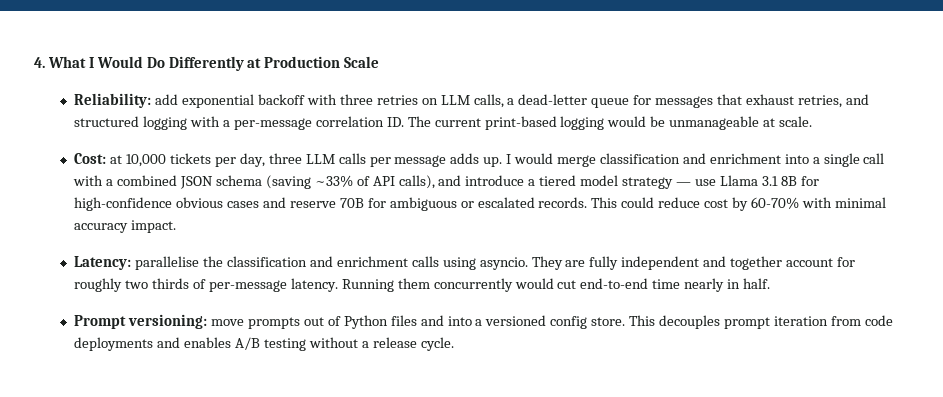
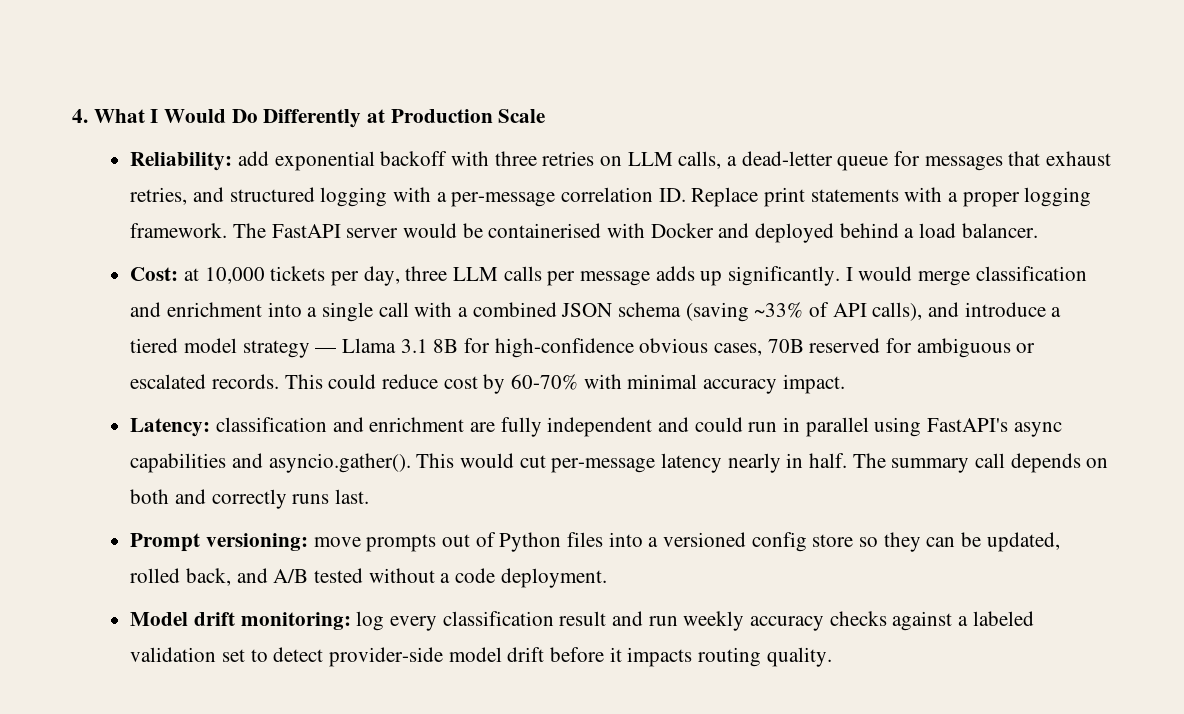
[407,116,813,130] The current print-based logging would be unmanageable at scale. -> [691,187,1092,207] [130,223,1038,243] Replace print statements with a proper logging framework. The FastAPI server would be containerised with Docker and deployed behind a load balancer.
[483,157,503,167] up. -> [700,266,841,286] up significantly.
[694,179,716,186] use -> (337, 350) none
[227,197,364,208] cases and reserve 70B -> [714,338,881,356] cases, 70B reserved
[135,256,855,270] [74,278,771,292] parallelise the classification and enrichment calls using asyncio. They are fully independent and together account for roughly two thirds of per-message latency. Running them concurrently would cut end-to-end time nearly in half. -> [216,417,1062,437] [130,453,1109,473] [130,489,370,509] classification and enrichment are fully independent and could run in parallel using FastAPI's async capabilities and asyncio.gather(). This would cut per-message latency nearly in half. The summary call depends on both and correctly runs last.
[420,315,444,326] and -> (604, 539) none
[591,315,893,329] [74,337,454,351] store. This decouples prompt iteration from code deployments and enables A/B testing without a release cycle. -> [812,532,1060,552] [130,568,607,588] [130,611,1034,631] [130,647,832,667] store so they can be updated, rolled back, and A/B tested without a code deployment. // Model drift monitoring: log every classification result and run weekly accuracy checks against a labeled validation set to detect provider-side model drift before it impacts routing quality.

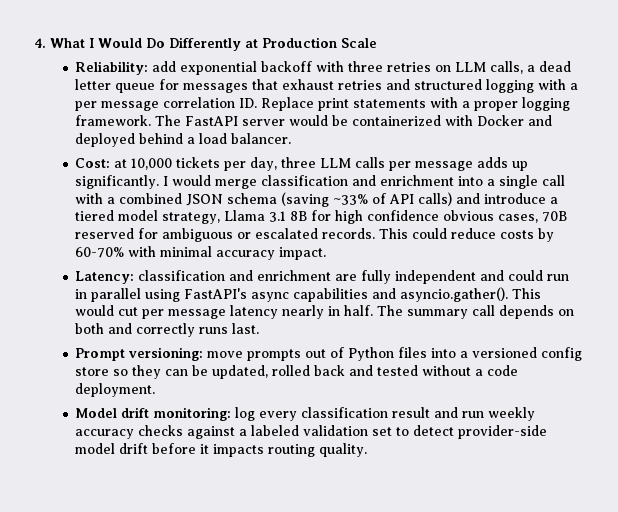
[741,151,833,166] dead-letter -> [539,61,572,72] [75,79,112,90] dead letter
[130,187,188,205] retries, -> [338,80,383,90] retries
[451,192,556,207] per-message -> [75,101,160,111] per message
[488,223,602,238] containerised -> [352,115,442,126] containerized
[872,302,923,321] calls), -> [418,192,453,206] calls)
[242,340,337,358] strategy — -> [162,212,221,224] strategy,
[494,338,634,358] high-confidence -> [335,210,440,224] high confidence
[443,376,478,389] cost -> [500,230,535,239] costs
[551,458,656,473] per-message -> [142,309,227,319] per message
[186,568,309,586] back, and A/B -> [314,365,374,376] back and

